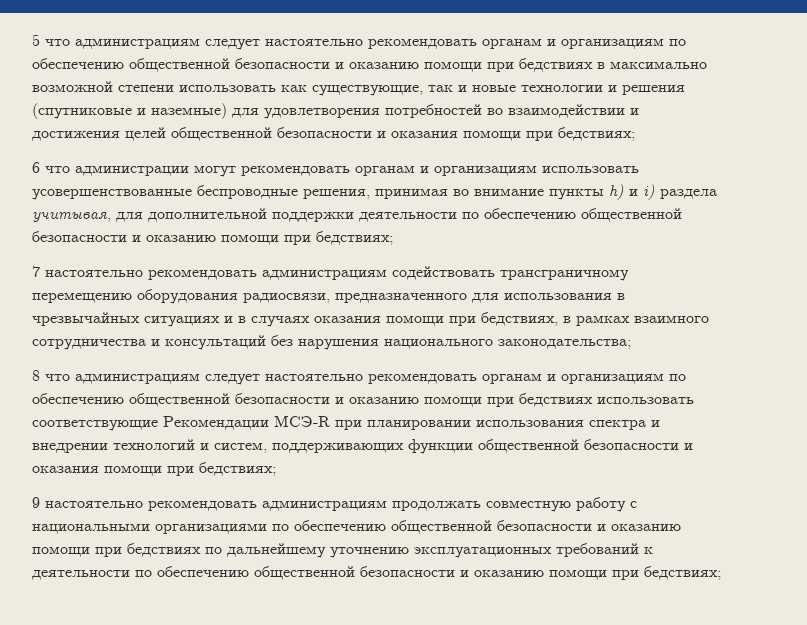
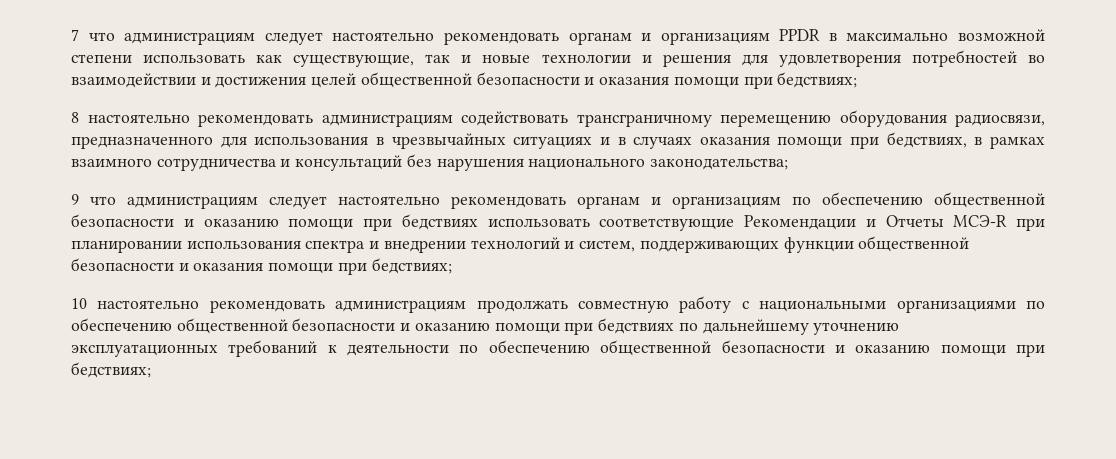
[32,34,686,50] [32,58,593,72] 5 что администрациям следует настоятельно рекомендовать органам и организациям по обеспечению общественной безопасности и оказанию помощи при бедствиях -> [71,29,821,45] 7 что администрациям следует настоятельно рекомендовать органам и организациям PPDR
[32,103,227,119] (спутниковые и наземные) -> (731, 60) none
[32,162,639,177] [32,184,717,200] [32,208,682,222] [32,231,393,245] [32,266,40,277] 6 что администрации могут рекомендовать органам и организациям использовать усовершенствованные беспроводные решения, принимая во внимание пункты h) и i) раздела учитывая, для дополнительной поддержки деятельности по обеспечению общественной безопасности и оказанию помощи при бедствиях; // 7 -> [71,112,79,123] 8
[32,370,40,381] 8 -> [71,194,79,205] 9
(269, 423) none -> [865,215,944,227] и Отчеты
[32,497,40,508] 9 -> [71,298,87,309] 10

